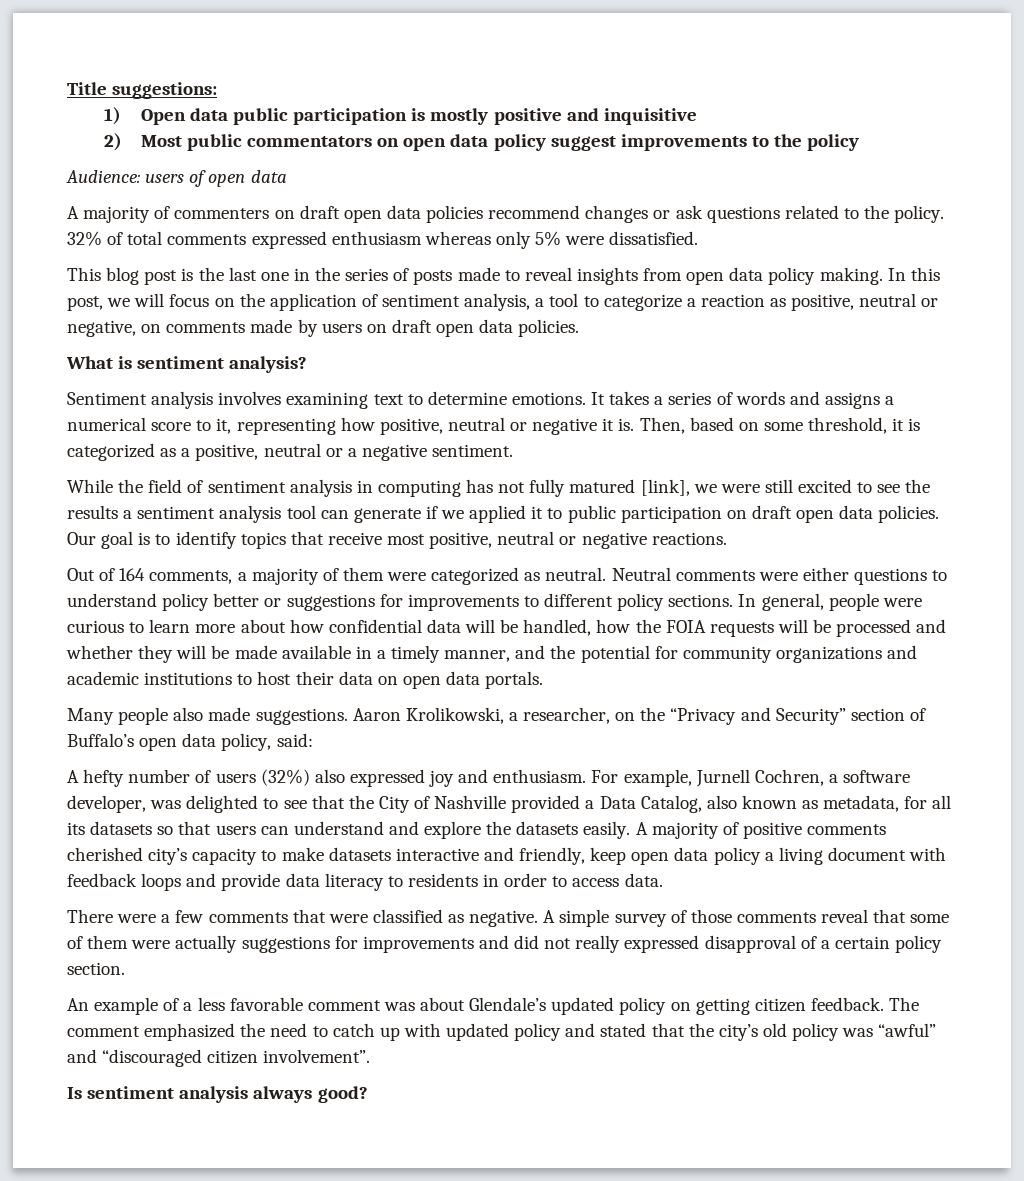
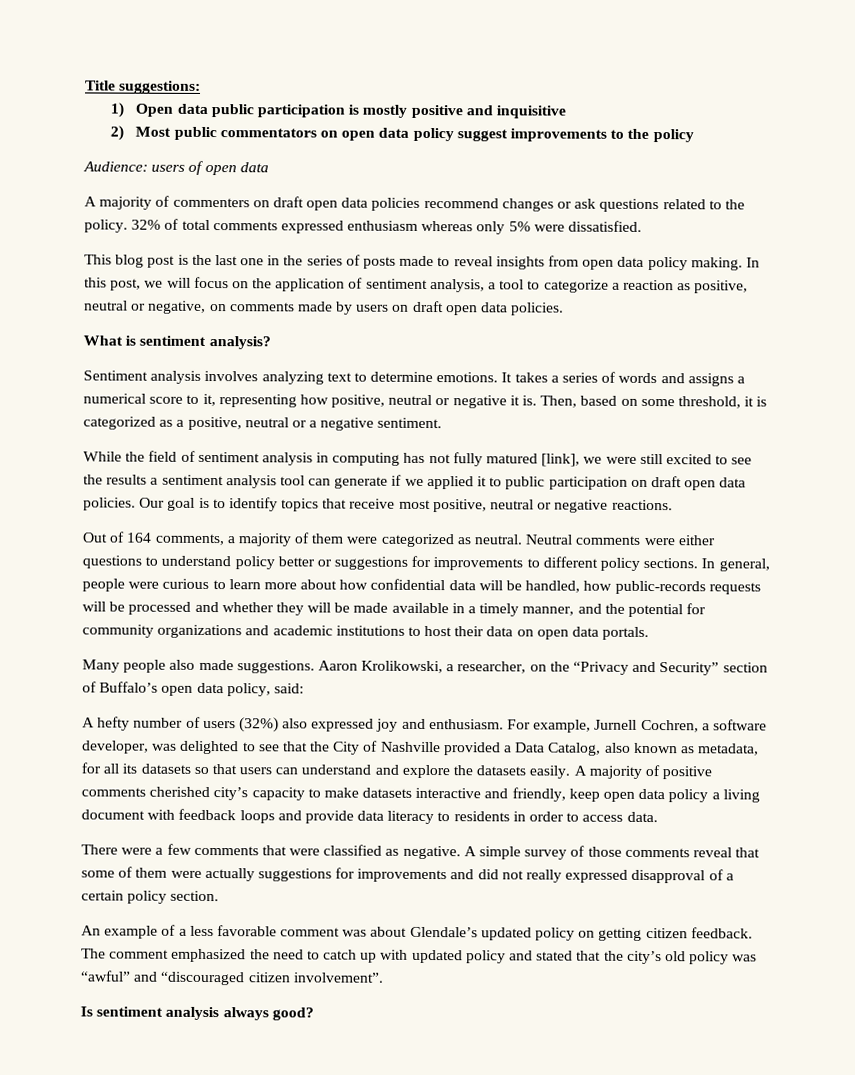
[286,392,369,409] examining -> [261,371,324,385] analyzing
[635,619,706,633] the FOIA -> [614,580,706,595] public-records

